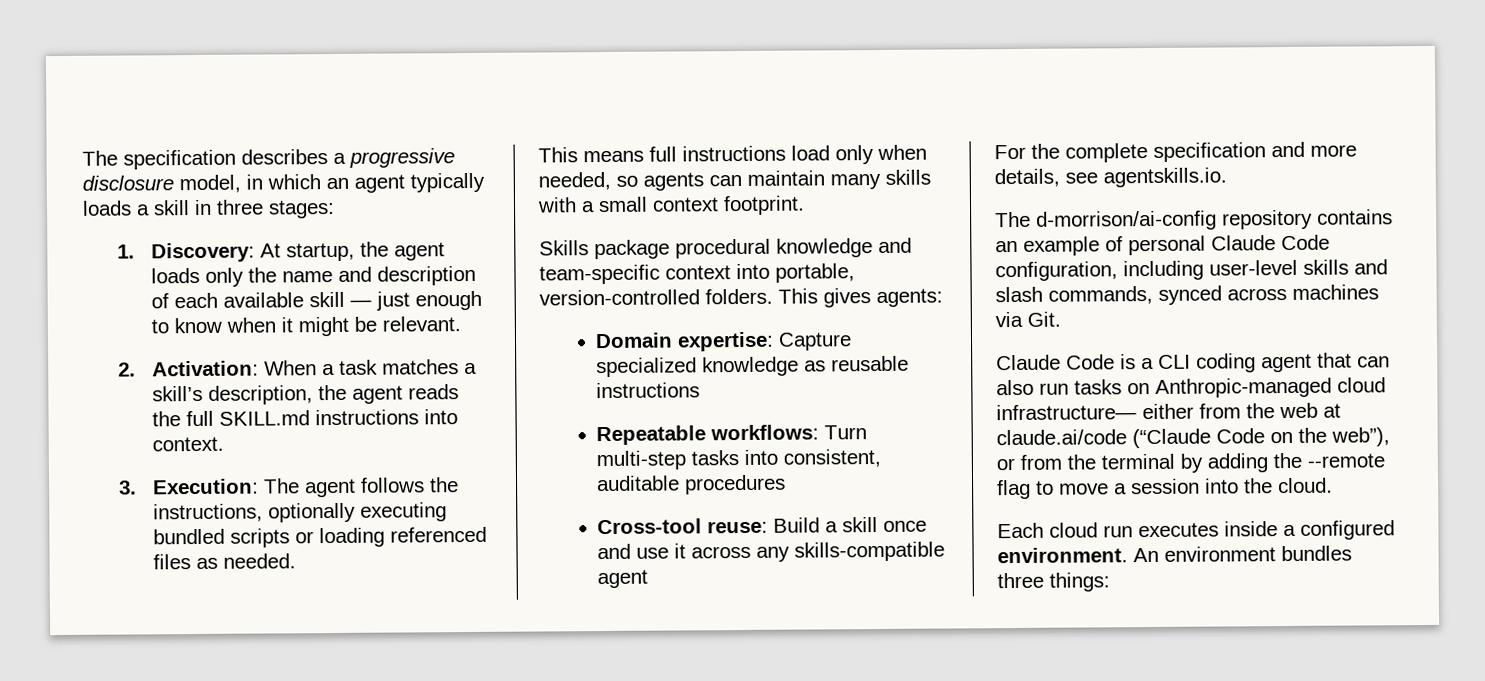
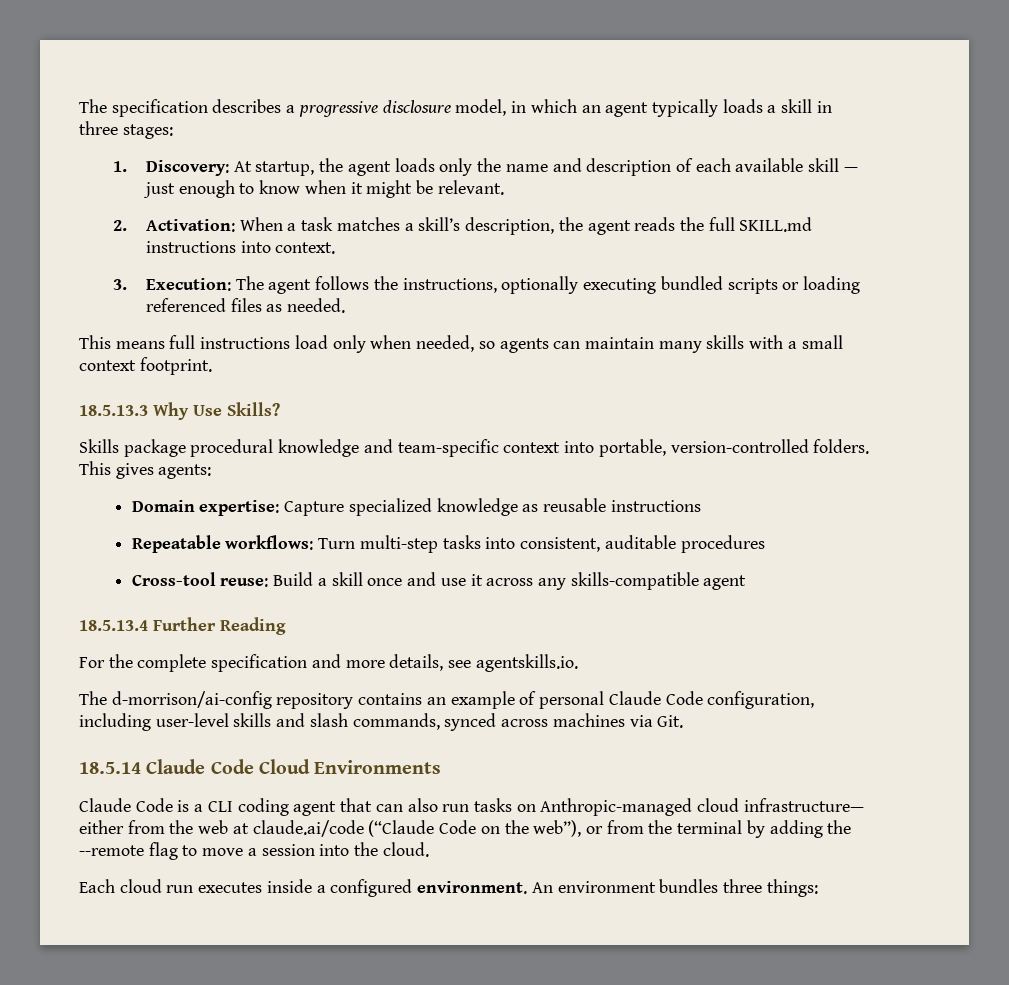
(805, 205) none -> [79,402,280,420] // 18.5.13.3 Why Use Skills?
(649, 579) none -> [79,617,286,635] // 18.5.13.4 Further Reading
(1061, 319) none -> [79,759,442,774] // 18.5.14 Claude Code Cloud Environments

